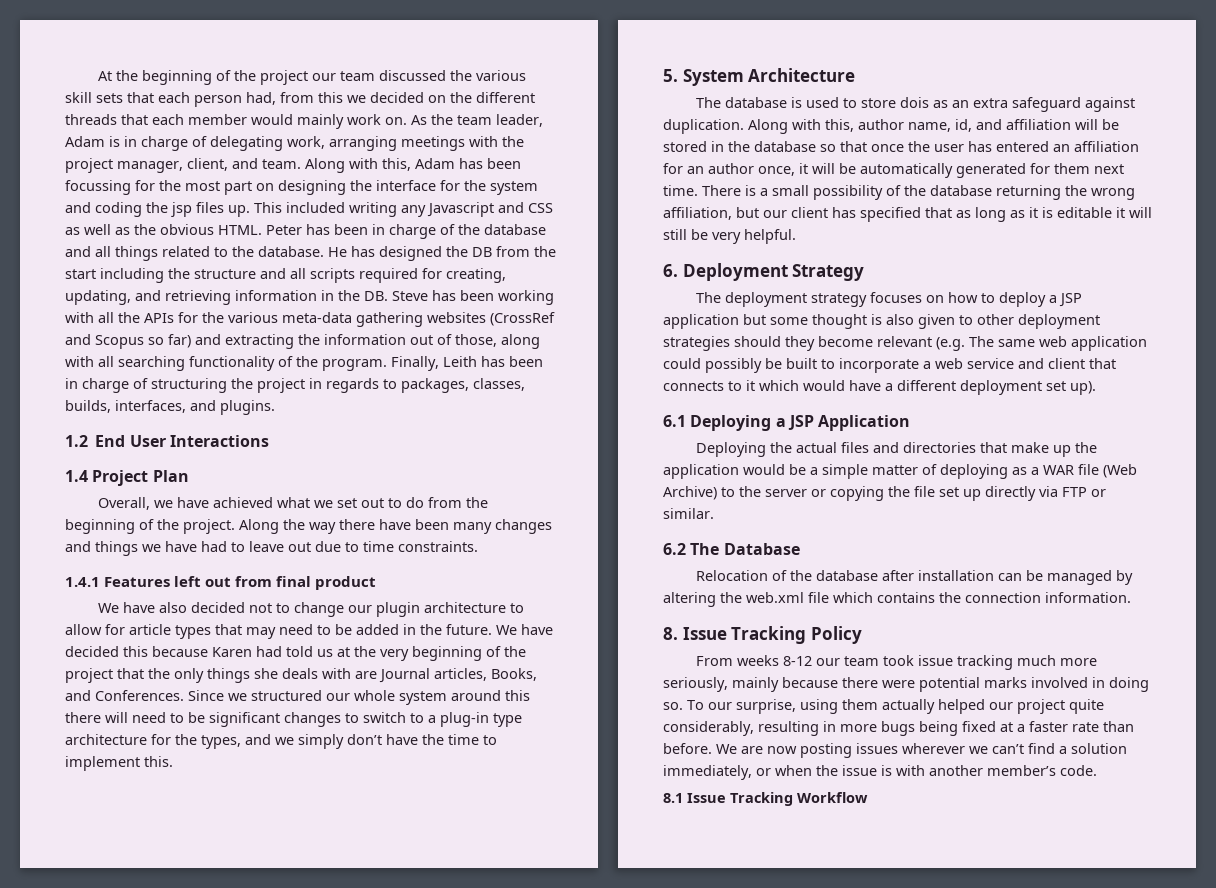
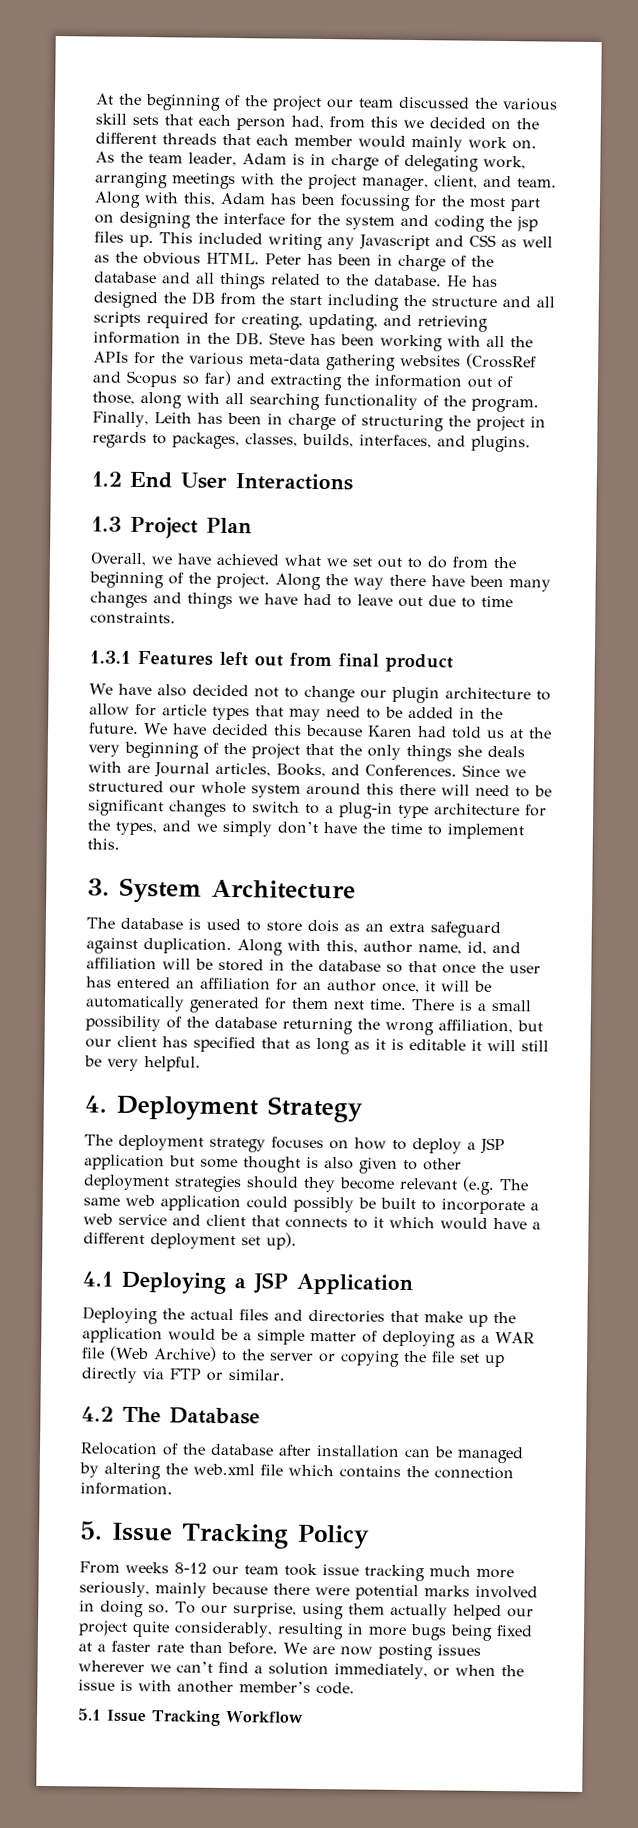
[65,470,88,482] 1.4 -> [91,516,122,532] 1.3
[65,577,100,587] 1.4.1 -> [89,650,131,664] 1.3.1
[663,69,678,82] 5. -> [87,878,110,896] 3.
[663,264,678,277] 6. -> [84,1095,107,1113] 4.
[663,415,686,427] 6.1 -> [82,1271,113,1287] 4.1
[663,543,686,555] 6.2 -> [81,1406,114,1422] 4.2
[663,627,678,640] 8. -> [79,1521,103,1540] 5.
[663,793,683,803] 8.1 -> [77,1708,102,1721] 5.1

